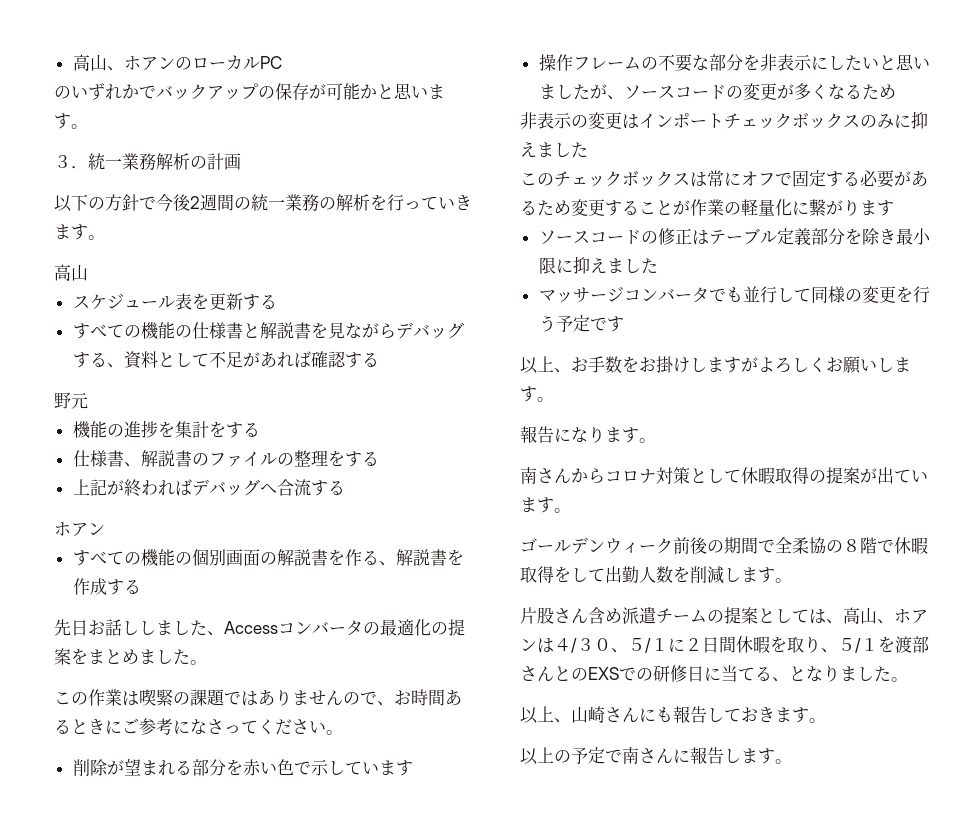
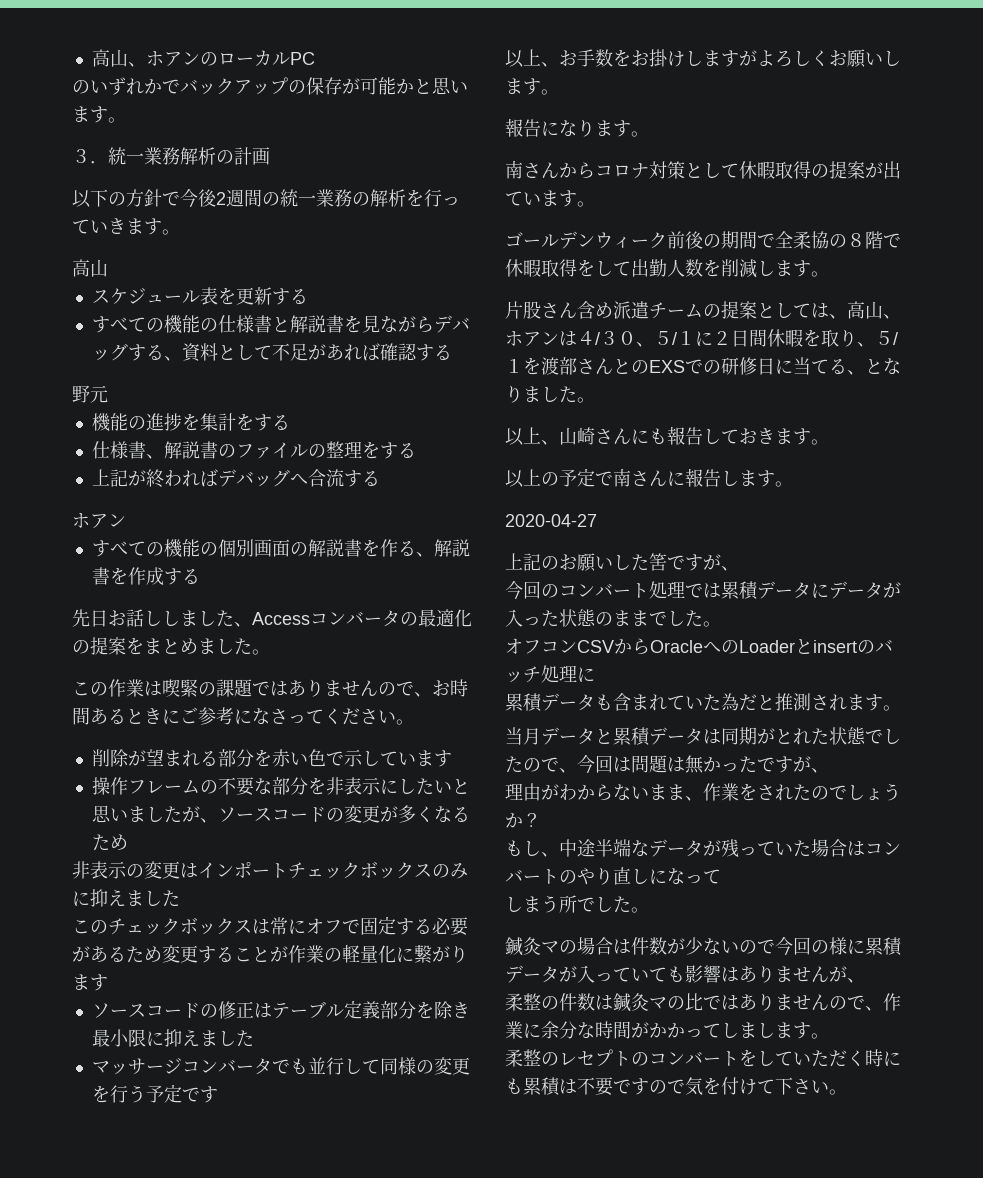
(792, 761) none -> [505,514,597,527] [505,553,739,572] [505,581,901,600] [505,609,721,627] [505,638,893,655] [505,665,595,683] [505,693,901,712] [505,727,901,746] [505,755,829,774] [505,783,901,801] [505,812,541,828] [505,839,901,858] [505,867,721,885] [505,895,649,913] [505,937,903,956] [505,965,865,983] [505,993,901,1012] [505,1021,829,1039] [505,1049,901,1067] [505,1077,847,1096] // 2020-04-27 // 上記のお願いした筈ですが、 // 今回のコンバート処理では累積データにデータが入った状態のままでした。 // オフコンCSVからOracleへのLoaderとinsertのバッチ処理に // 累積データも含まれていた為だと推測されます。 // 当月データと累積データは同期がとれた状態でしたので、今回は問題は無かったですが、 // 理由がわからないまま、作業をされたのでしょうか？ // もし、中途半端なデータが残っていた場合はコンバートのやり直しになって // しまう所でした。 // 鍼灸マの場合は件数が少ないので今回の様に累積データが入っていても影響はありませんが、 // 柔整の件数は鍼灸マの比ではありませんので、作業に余分な時間がかかってしまします。 // 柔整のレセプトのコンバートをしていただく時にも累積は不要ですので気を付けて下さい。

